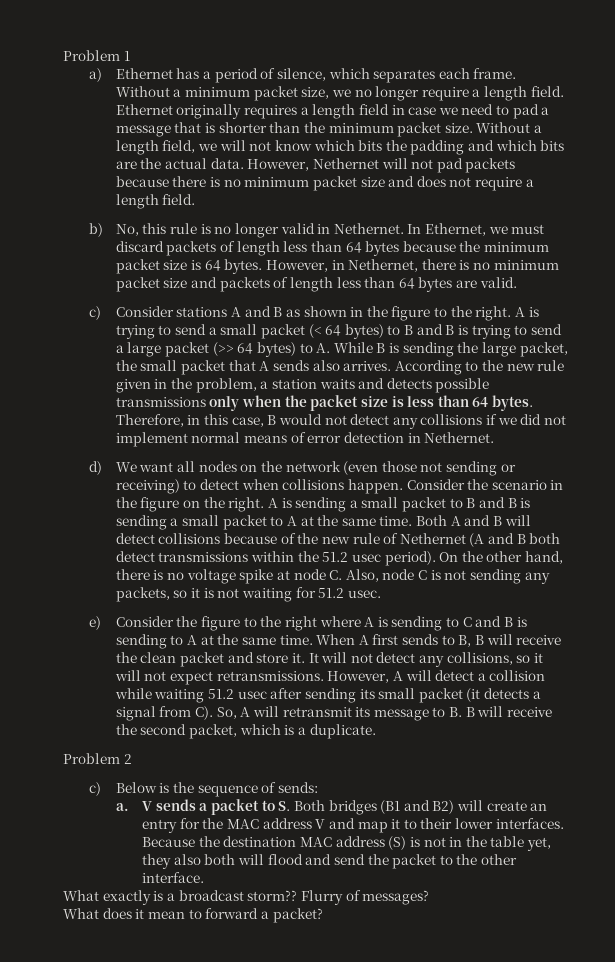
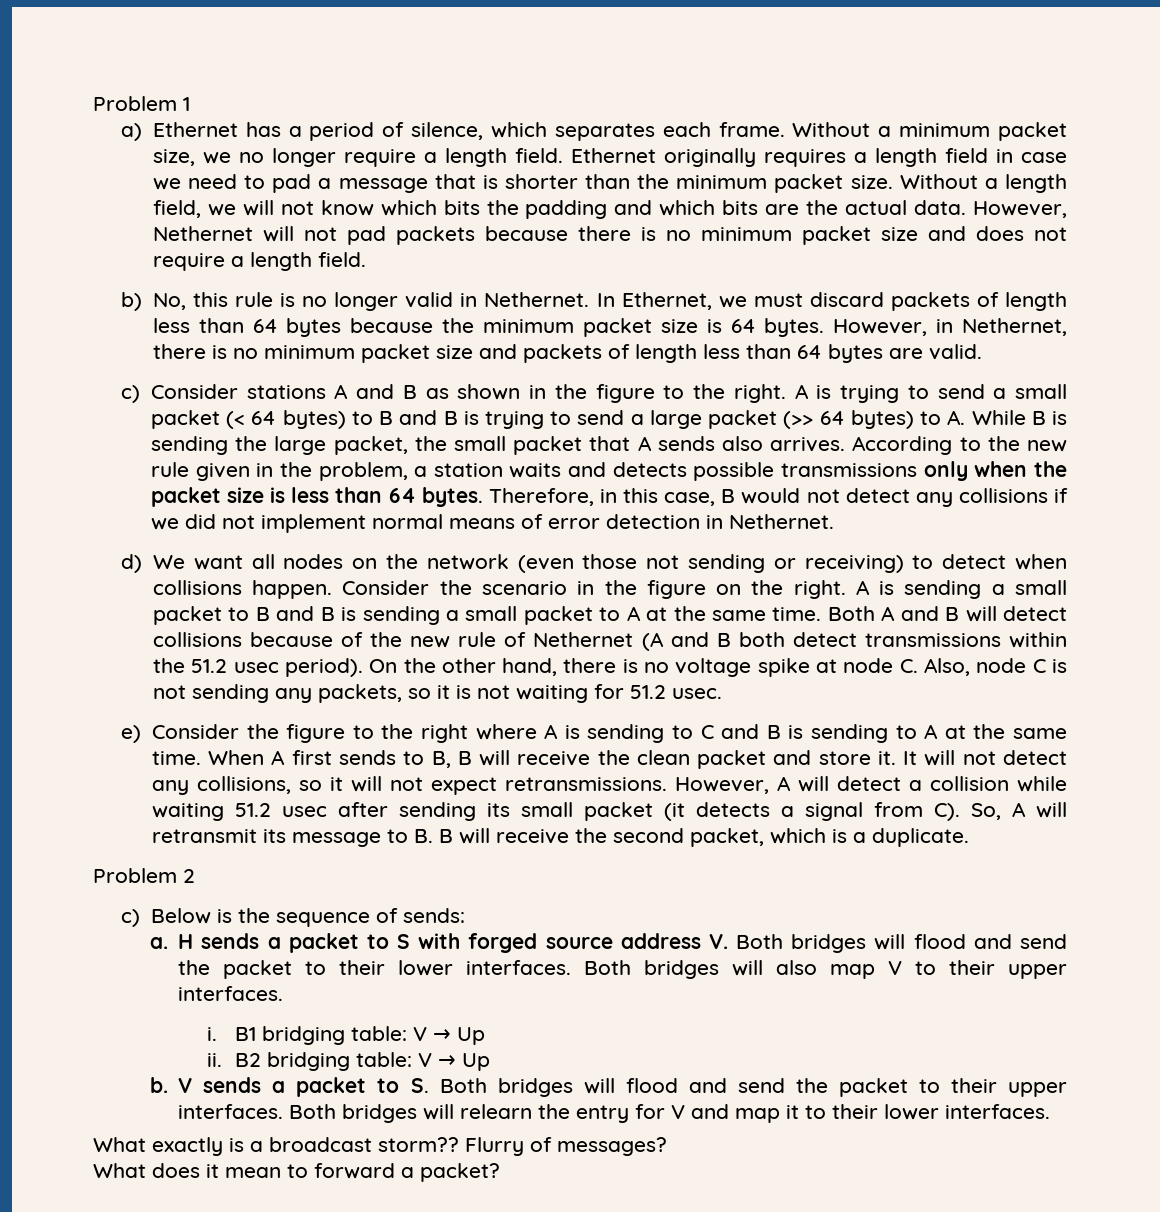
(129, 807) none -> [178,933,1067,953] [178,960,1067,979] [178,986,284,1001] [206,1026,485,1045] [206,1052,490,1071] [149,1077,168,1093] H sends a packet to S with forged source address V. Both bridges will flood and send the packet to their lower interfaces. Both bridges will also map V to their upper interfaces. // i. B1 bridging table: V → Up // ii. B2 bridging table: V → Up // b.
[380,800,548,814] [141,818,312,833] (B1 and B2) will create an entry for the MAC address -> [583,1078,1067,1097] [178,1104,666,1123] will flood and send the packet to their upper interfaces. Both bridges will relearn the entry for
[141,836,552,851] [141,854,518,869] [141,872,204,883] Because the destination MAC address (S) is not in the table yet, they also both will flood and send the packet to the other interface. -> (1051, 1111) none

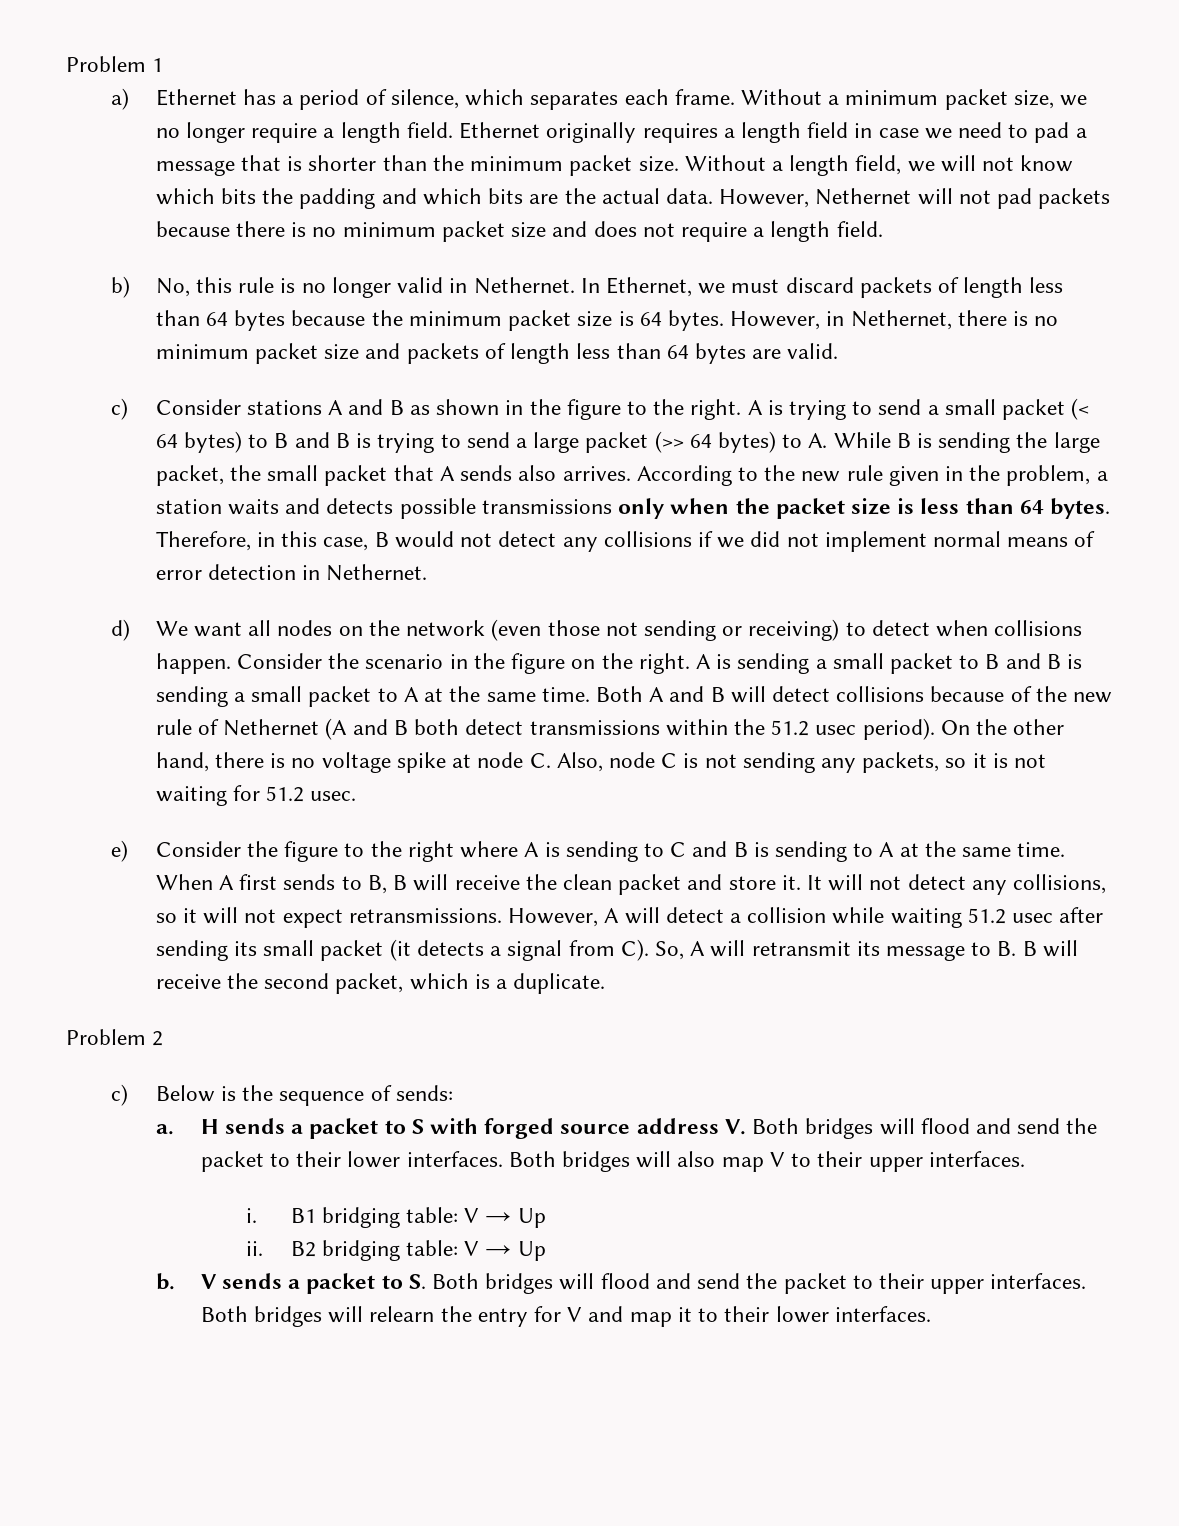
[93,1137,667,1156] [93,1163,500,1182] // What exactly is a broadcast storm?? Flurry of messages? // What does it mean to forward a packet? -> (931, 1314) none

